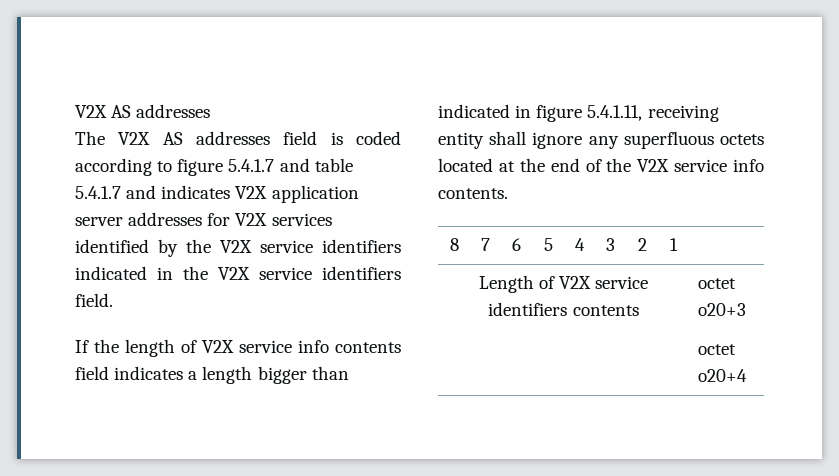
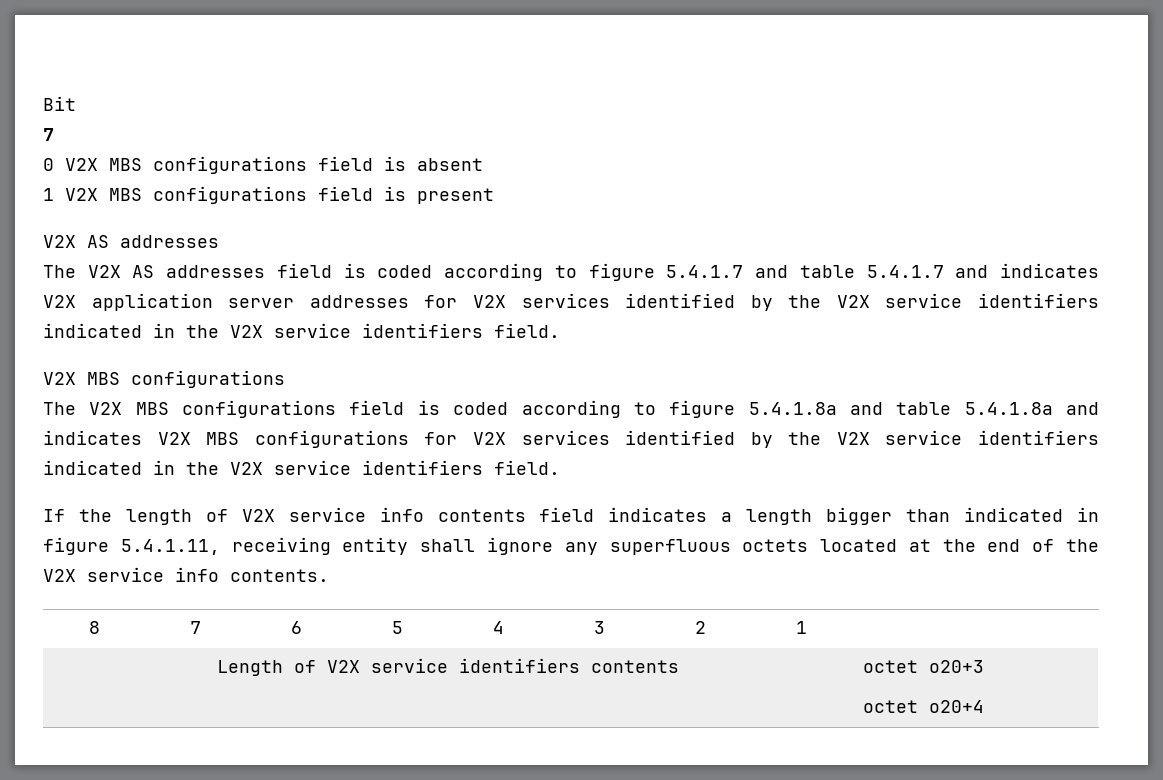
(75, 111) none -> [43,96,76,111] [43,128,54,141] [43,156,483,174] [43,186,494,204] Bit // 7 // 0 V2X MBS configurations field is absent // 1 V2X MBS configurations field is present //
(113, 300) none -> [43,370,285,388] [43,400,1099,418] [43,430,1100,448] [43,460,560,475] // V2X MBS configurations // The V2X MBS configurations field is coded according to figure 5.4.1.8a and table 5.4.1.8a and indicates V2X MBS configurations for V2X services identified by the V2X service identifiers indicated in the V2X service identifiers field.

